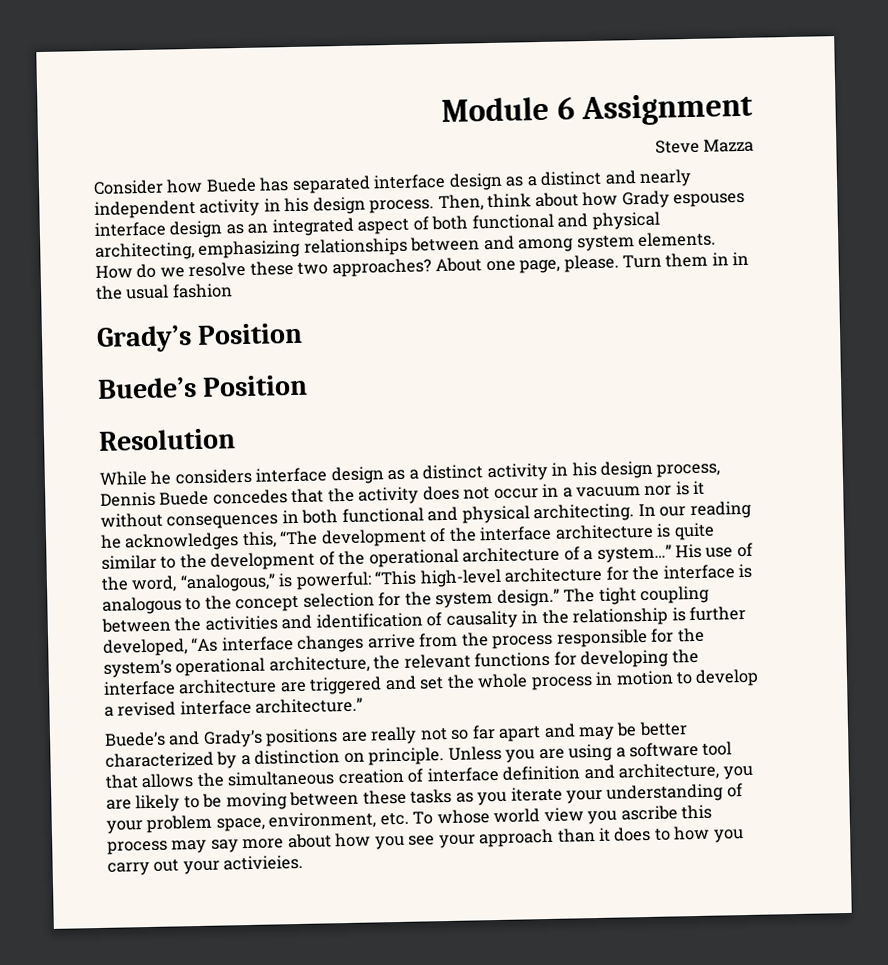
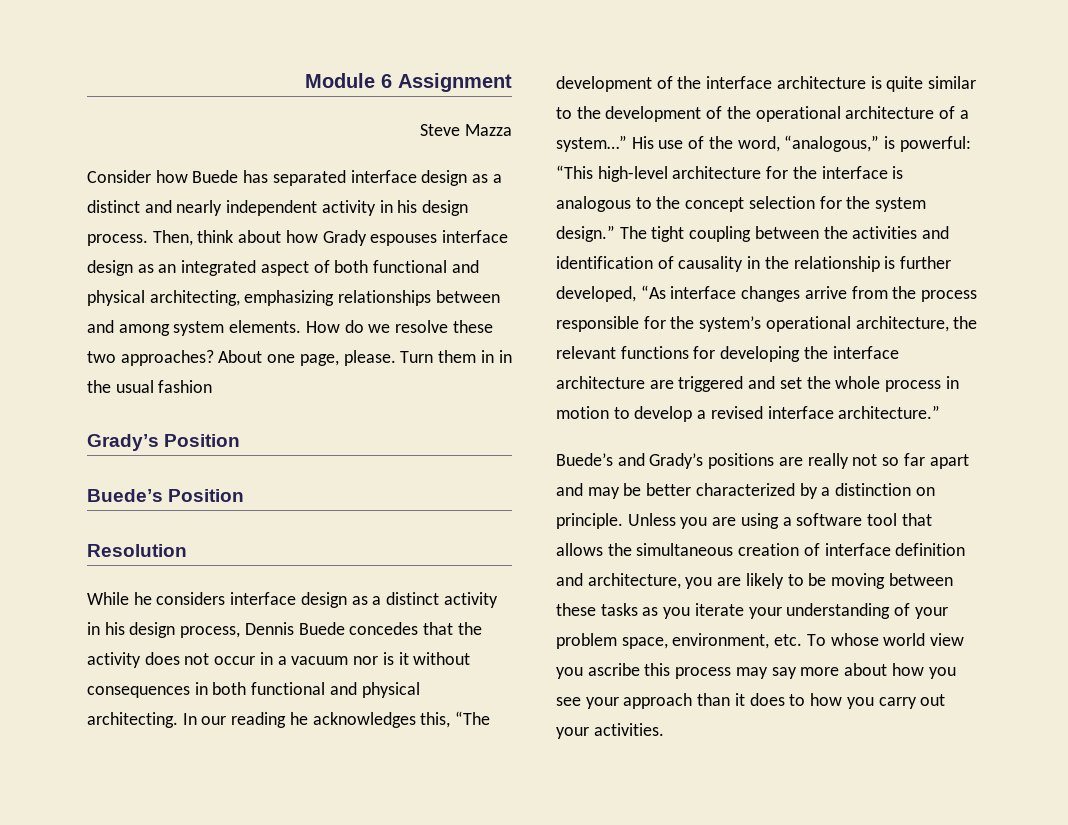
[223,854,304,871] activieies. -> [593,723,664,736] activities.

